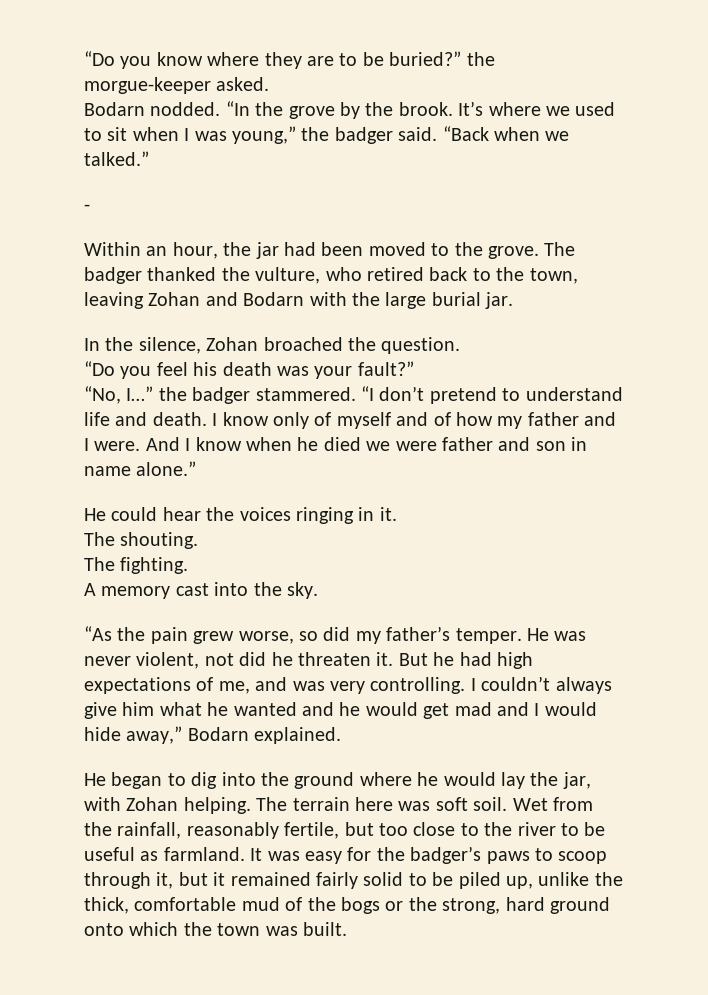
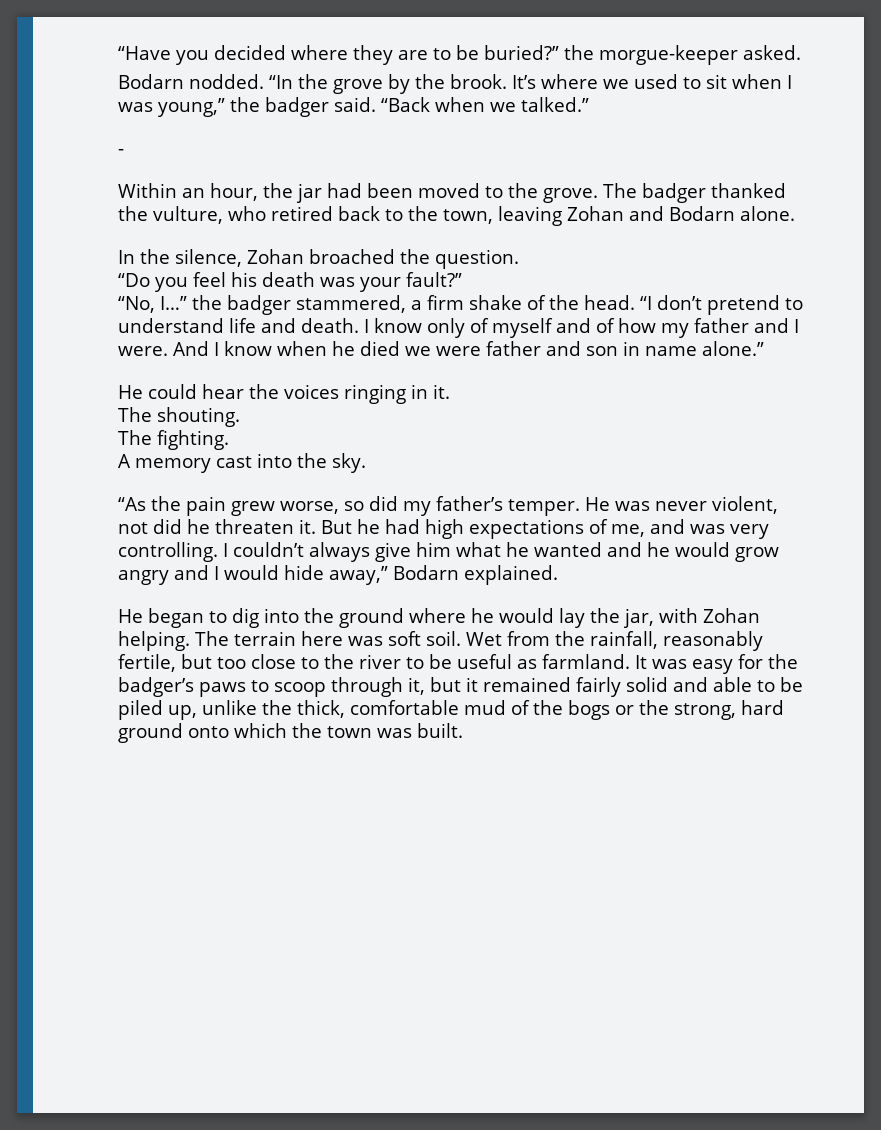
[84,51,203,69] “Do you know -> [118,45,286,65] “Have you decided
[309,292,514,309] with the large burial jar. -> [740,206,795,221] alone.
[255,387,356,401] stammered. -> [296,295,635,313] stammered, a firm shake of the head.
[423,702,492,719] get mad -> [735,547,779,562] [118,570,169,585] grow angry
(404, 879) none -> [673,677,753,692] and able

